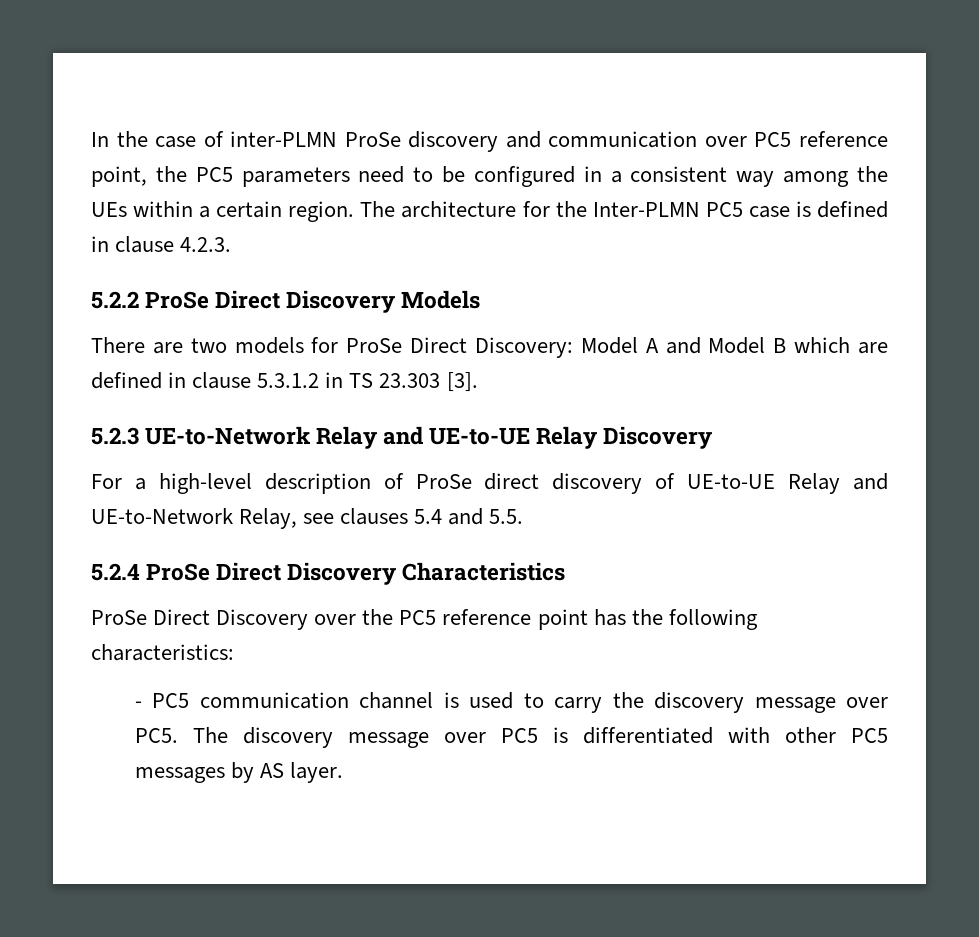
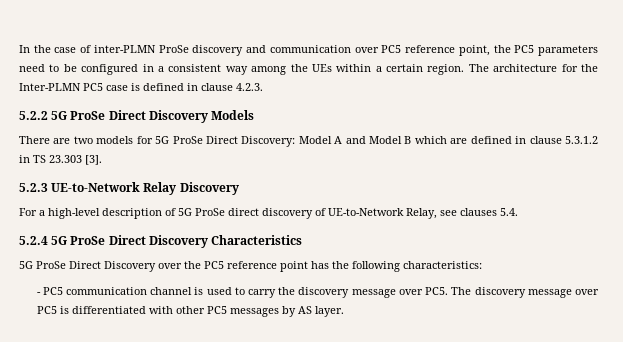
(139, 300) none -> [51,111,68,120] 5G
(339, 345) none -> [155,136,170,144] 5G
[383,426,598,449] and UE-to-UE Relay -> (177, 188) none
(404, 481) none -> [178,208,192,216] 5G
[687,473,888,494] UE-to-UE Relay and -> (326, 212) none
[414,508,524,525] 5.4 and 5.5. -> [500,208,518,216] 5.4.
(140, 572) none -> [51,236,68,245] 5G
(566, 571) none -> [19,261,33,269] 5G

